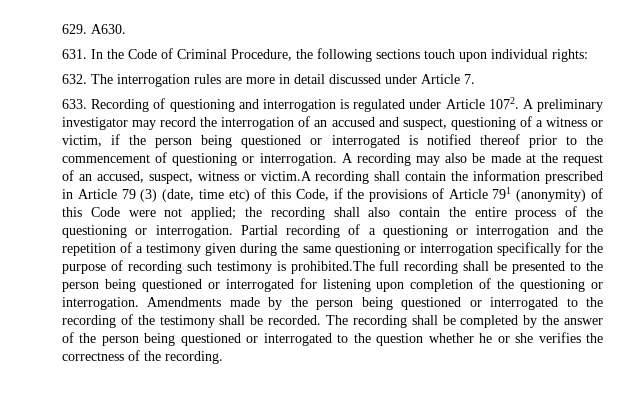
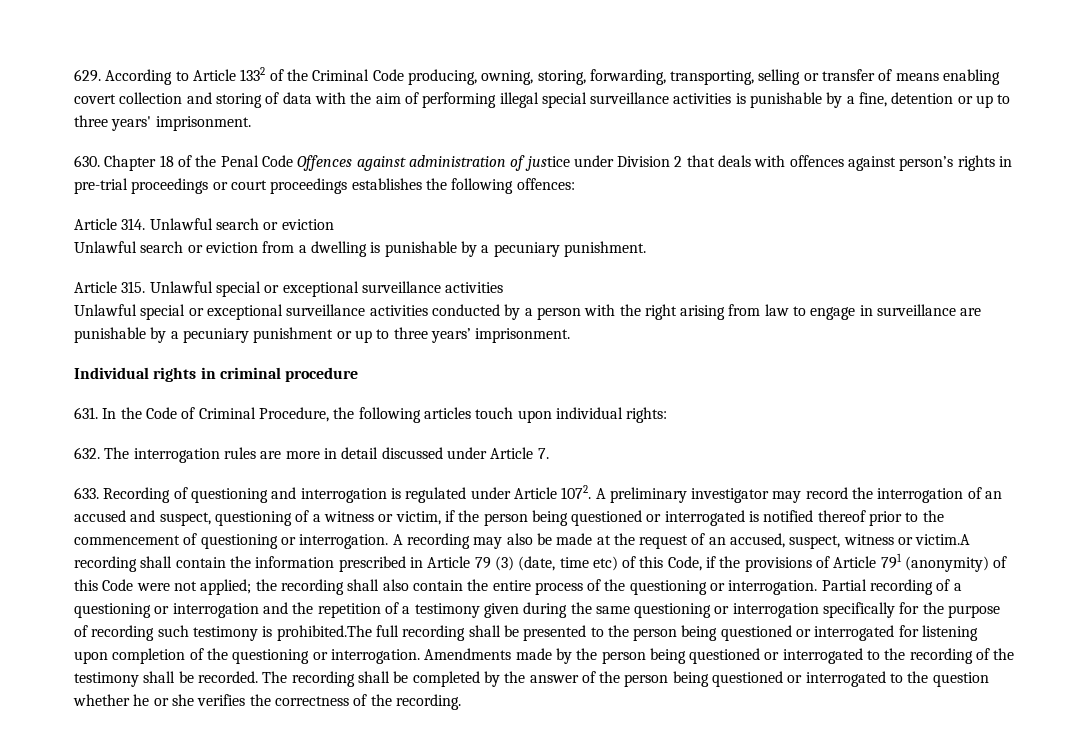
[91,24,126,34] A630. -> [105,67,1001,85] [74,92,1011,108] [74,115,251,131] [74,155,1013,171] [74,178,575,194] [74,218,334,230] [74,241,646,257] [74,281,504,297] [74,304,982,320] [74,327,571,343] [74,367,359,382] According to Article 1332 of the Criminal Code producing, owning, storing, forwarding, transporting, selling or transfer of means enabling covert collection and storing of data with the aim of performing illegal special surveillance activities is punishable by a fine, detention or up to three years' imprisonment. // 630. Chapter 18 of the Penal Code Offences against administration of justice under Division 2 that deals with offences against person’s rights in pre-trial proceedings or court proceedings establishes the following offences: // Article 314. Unlawful search or eviction // Unlawful search or eviction from a dwelling is punishable by a pecuniary punishment. // Article 315. Unlawful special or exceptional surveillance activities // Unlawful special or exceptional surveillance activities conducted by a person with the right arising from law to engage in surveillance are punishable by a pecuniary punishment or up to three years’ imprisonment. // Individual rights in criminal procedure
[376,49,420,59] sections -> [423,407,471,419] articles

